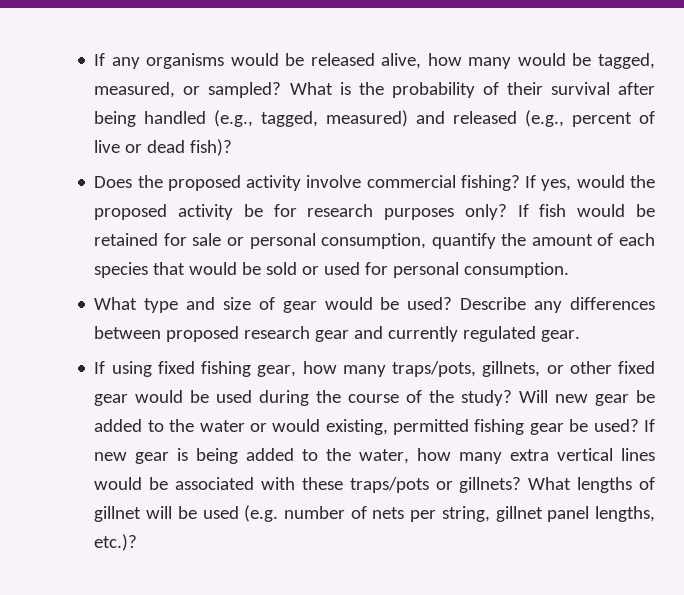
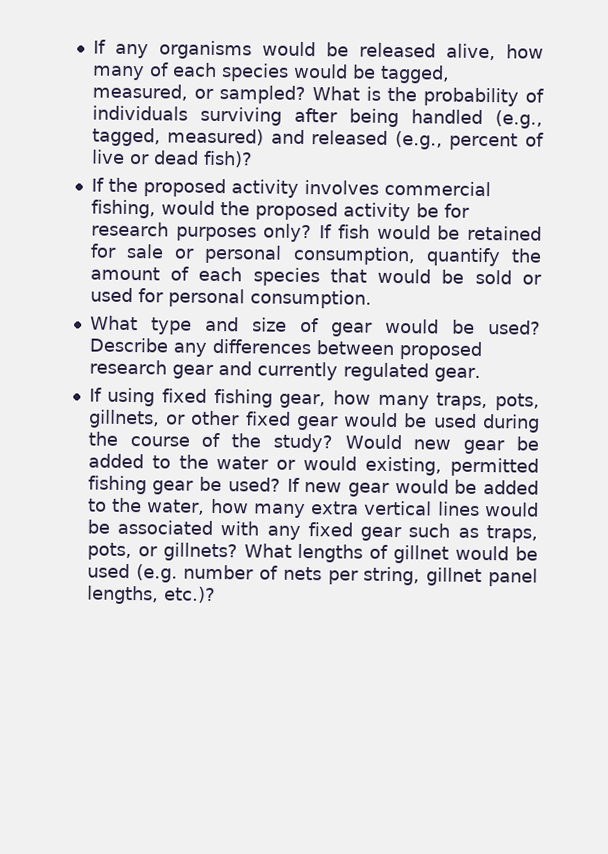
(512, 63) none -> [148,62,289,82] of each species
[506,82,610,95] their survival -> [91,105,282,126] individuals surviving
[94,175,572,191] Does the proposed activity involve commercial fishing? If yes, -> [90,177,491,198] [90,199,156,219] If the proposed activity involves commercial fishing,
[392,361,477,377] traps/pots, -> [436,392,540,411] traps, pots,
[519,390,549,403] Will -> [344,434,402,450] Would
[177,448,239,464] is being -> [394,479,478,494] would be
[301,477,429,493] these traps/pots -> [266,522,538,543] [86,542,132,561] any fixed gear such as traps, pots,
[146,506,173,519] will -> [455,545,510,561] would

